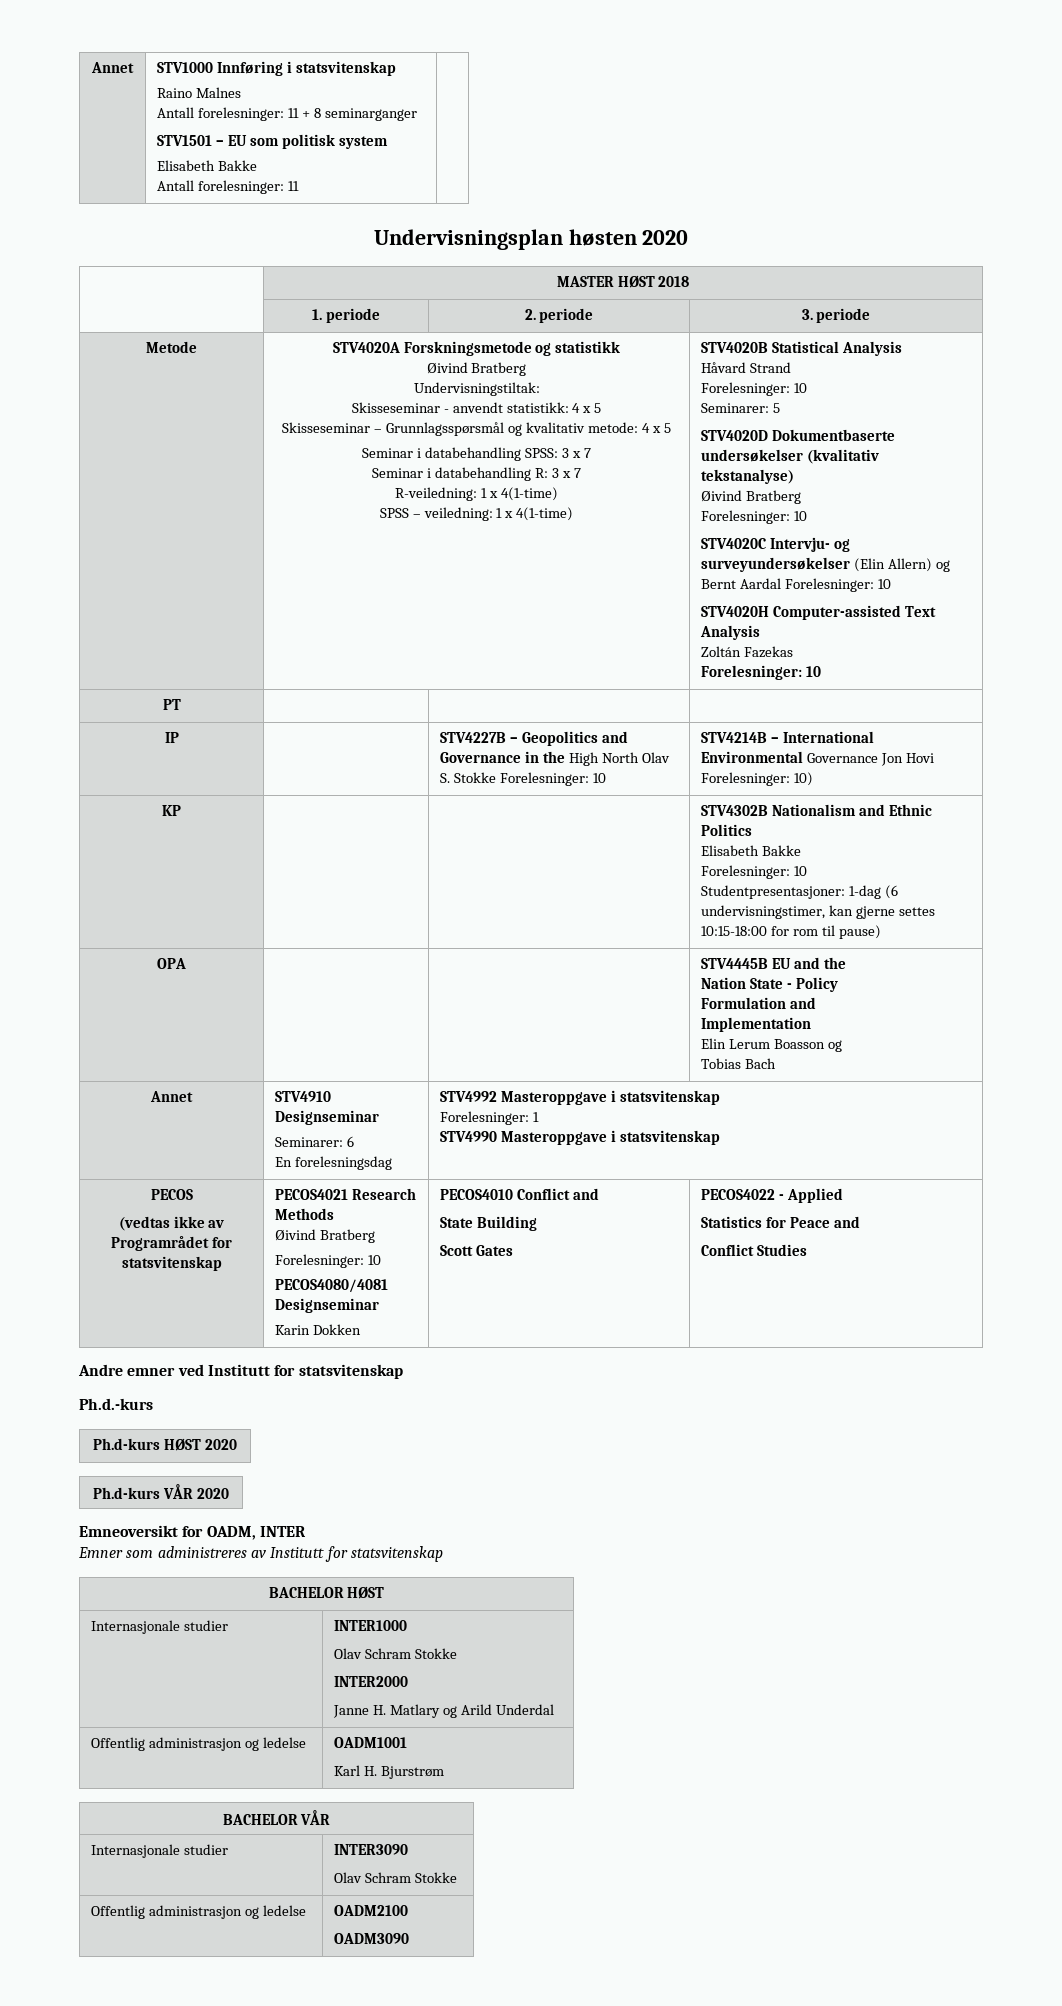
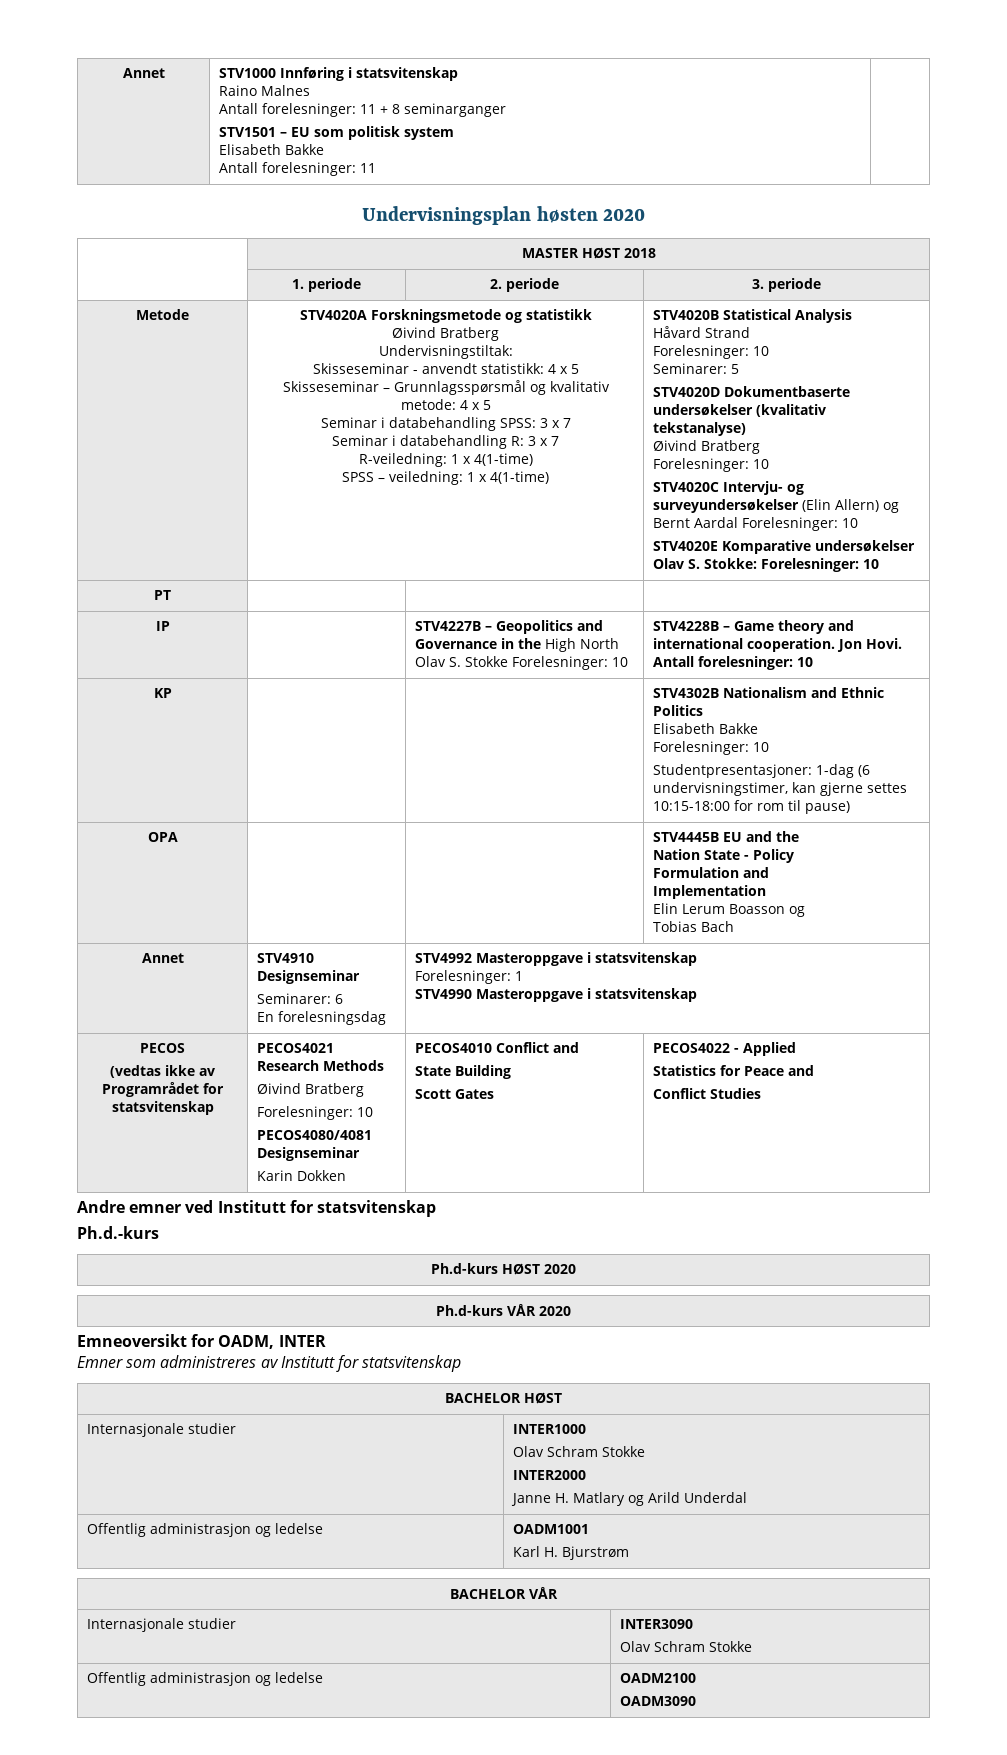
[701,605,937,620] [700,625,761,640] [701,646,794,658] STV4020H Computer-assisted Text Analysis // Zoltán Fazekas // -> [652,540,915,554] [652,558,757,569] STV4020E Komparative undersøkelser Olav S. Stokke:
[701,731,875,743] [701,751,934,766] [701,772,814,786] STV4214B – International Environmental Governance Jon Hovi Forelesninger: 10) -> [652,620,854,634] [652,638,902,652] [652,656,813,670] STV4228B – Game theory and international cooperation. Jon Hovi. Antall forelesninger: 10

